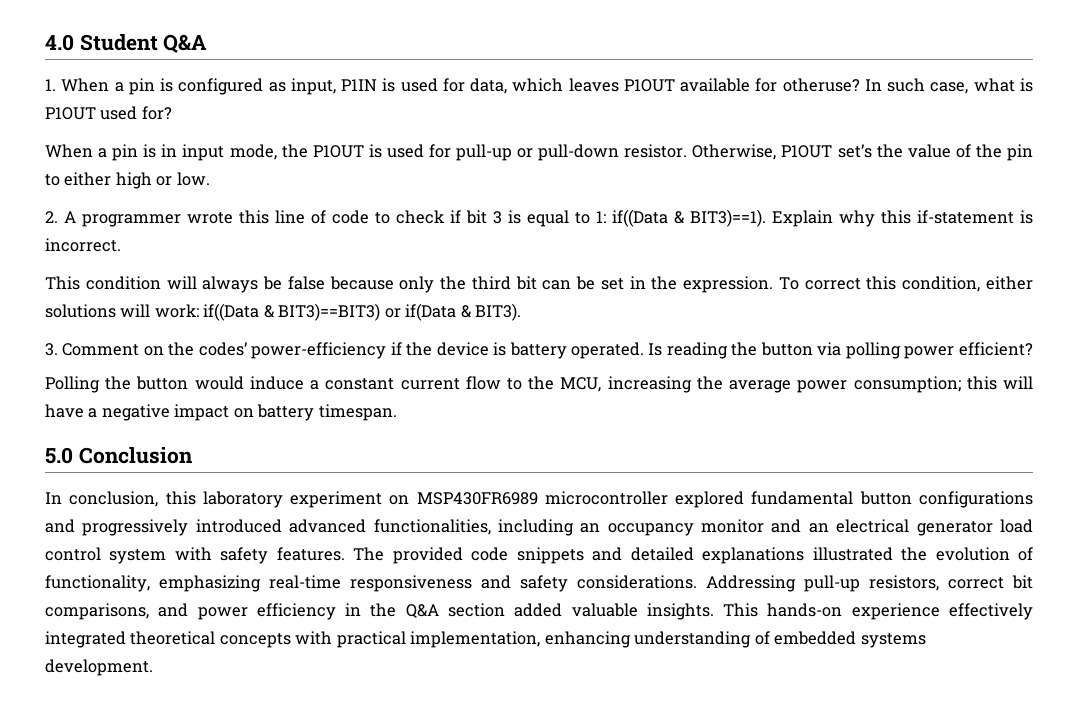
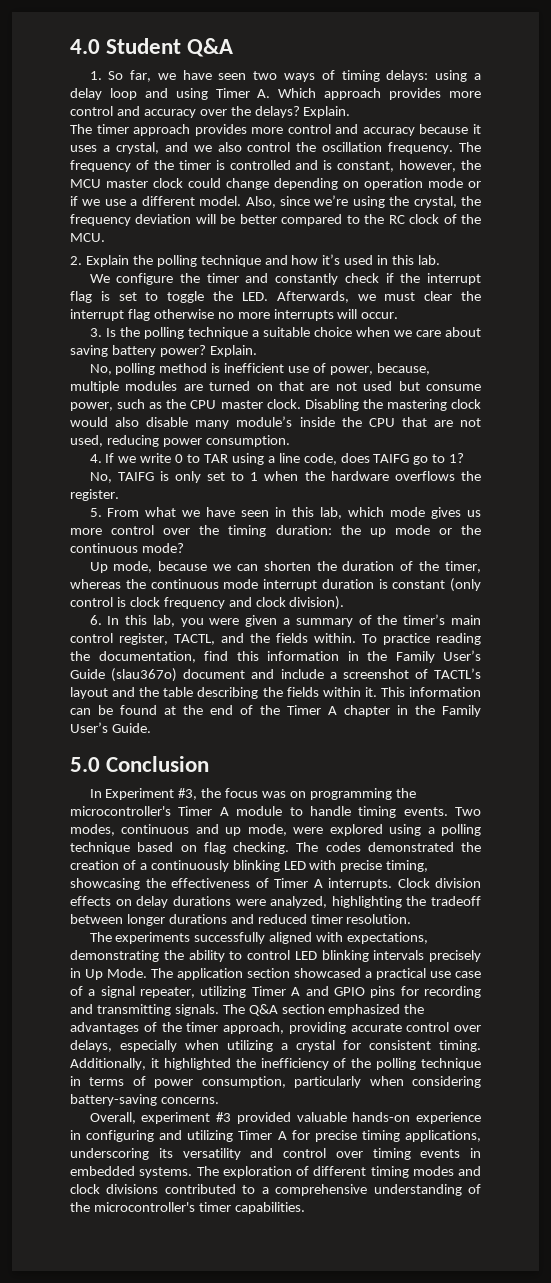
[61,78,1033,95] [45,106,172,120] [45,144,1033,161] [45,172,210,189] [45,209,1033,227] [45,238,121,252] [45,276,1034,293] [45,303,522,321] [45,342,1033,359] [45,376,1033,393] [45,404,397,421] [45,447,193,464] [45,491,1033,508] [45,519,1033,536] [45,547,1034,564] [45,575,1033,592] [45,603,1034,620] [45,631,926,648] [45,659,153,676] When a pin is configured as input, P1IN is used for data, which leaves P1OUT available for otheruse? In such case, what is P1OUT used for? // When a pin is in input mode, the P1OUT is used for pull-up or pull-down resistor. Otherwise, P1OUT set’s the value of the pin to either high or low. // 2. A programmer wrote this line of code to check if bit 3 is equal to 1: if((Data & BIT3)==1). Explain why this if-statement is incorrect. // This condition will always be false because only the third bit can be set in the expression. To correct this condition, either solutions will work: if((Data & BIT3)==BIT3) or if(Data & BIT3). // 3. Comment on the codes’ power-efficiency if the device is battery operated. Is reading the button via polling power efficient? // Polling the button would induce a constant current flow to the MCU, increasing the average power consumption; this will have a negative impact on battery timespan. // 5.0 Conclusion // In conclusion, this laboratory experiment on MSP430FR6989 microcontroller explored fundamental button configurations and progressively introduced advanced functionalities, including an occupancy monitor and an electrical generator load control system with safety features. The provided code snippets and detailed explanations illustrated the evolution of functionality, emphasizing real-time responsiveness and safety considerations. Addressing pull-up resistors, correct bit comparisons, and power efficiency in the Q&A section added valuable insights. This hands-on experience effectively integrated theoretical concepts with practical implementation, enhancing understanding of embedded systems development. -> [108,70,482,82] [70,88,481,100] [70,106,351,118] [70,124,481,136] [70,142,481,154] [70,160,481,172] [70,178,481,190] [70,195,482,208] [70,214,481,226] [70,233,105,242] [70,254,441,267] [89,273,481,285] [70,291,481,303] [70,309,399,321] [89,327,482,339] [70,345,257,357] [89,363,430,375] [70,381,481,393] [70,399,482,411] [70,416,482,429] [70,435,290,447] [89,453,465,465] [89,471,481,483] [70,489,119,501] [89,507,481,519] [70,525,482,537] [70,543,184,553] [89,561,481,573] [70,578,481,592] [70,596,345,610] [89,614,482,627] [70,633,481,645] [70,650,481,663] [70,668,481,682] [70,687,482,699] [70,705,481,717] [70,722,151,733] [70,756,210,772] [89,788,416,800] [70,806,481,818] [70,824,482,836] [70,842,481,854] [70,860,429,872] [70,878,481,890] [70,896,481,908] [70,914,412,926] [89,932,429,944] [70,950,481,962] [70,968,481,980] [70,986,482,998] [70,1004,425,1016] [70,1022,481,1034] [70,1040,481,1052] [70,1058,481,1070] [70,1076,481,1088] [70,1094,219,1106] [89,1112,482,1124] [70,1130,481,1142] [70,1148,481,1160] [70,1166,481,1178] [70,1184,481,1196] [70,1202,305,1214] So far, we have seen two ways of timing delays: using a delay loop and using Timer A. Which approach provides more control and accuracy over the delays? Explain. // The timer approach provides more control and accuracy because it uses a crystal, and we also control the oscillation frequency. The frequency of the timer is controlled and is constant, however, the MCU master clock could change depending on operation mode or if we use a different model. Also, since we’re using the crystal, the frequency deviation will be better compared to the RC clock of the MCU. // 2. Explain the polling technique and how it’s used in this lab. // We configure the timer and constantly check if the interrupt flag is set to toggle the LED. Afterwards, we must clear the interrupt flag otherwise no more interrupts will occur. // 3. Is the polling technique a suitable choice when we care about saving battery power? Explain. // No, polling method is inefficient use of power, because, multiple modules are turned on that are not used but consume power, such as the CPU master clock. Disabling the mastering clock would also disable many module’s inside the CPU that are not used, reducing power consumption. // 4. If we write 0 to TAR using a line code, does TAIFG go to 1? // No, TAIFG is only set to 1 when the hardware overflows the register. // 5. From what we have seen in this lab, which mode gives us more control over the timing duration: the up mode or the continuous mode? // Up mode, because we can shorten the duration of the timer, whereas the continuous mode interrupt duration is constant (only control is clock frequency and clock division). // 6. In this lab, you were given a summary of the timer’s main control register, TACTL, and the fields within. To practice reading the documentation, find this information in the Family User’s Guide (slau367o) document and include a screenshot of TACTL’s layout and the table describing the fields within it. This information can be found at the end of the Timer A chapter in the Family User’s Guide. // 5.0 Conclusion // In Experiment #3, the focus was on programming the microcontroller's Timer A module to handle timing events. Two modes, continuous and up mode, were explored using a polling technique based on flag checking. The codes demonstrated the creation of a continuously blinking LED with precise timing, showcasing the effectiveness of Timer A interrupts. Clock division effects on delay durations were analyzed, highlighting the tradeoff between longer durations and reduced timer resolution. // The experiments successfully aligned with expectations, demonstrating the ability to control LED blinking intervals precisely in Up Mode. The application section showcased a practical use case of a signal repeater, utilizing Timer A and GPIO pins for recording and transmitting signals. The Q&A section emphasized the advantages of the timer approach, providing accurate control over delays, especially when utilizing a crystal for consistent timing. Additionally, it highlighted the inefficiency of the polling technique in terms of power consumption, particularly when considering battery-saving concerns. // Overall, experiment #3 provided valuable hands-on experience in configuring and utilizing Timer A for precise timing applications, underscoring its versatility and control over timing events in embedded systems. The exploration of different timing modes and clock divisions contributed to a comprehensive understanding of the microcontroller's timer capabilities.

